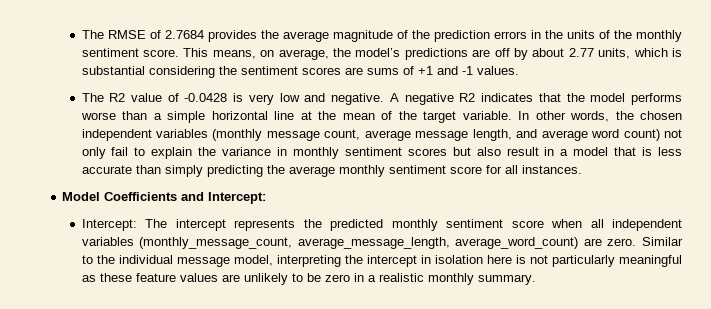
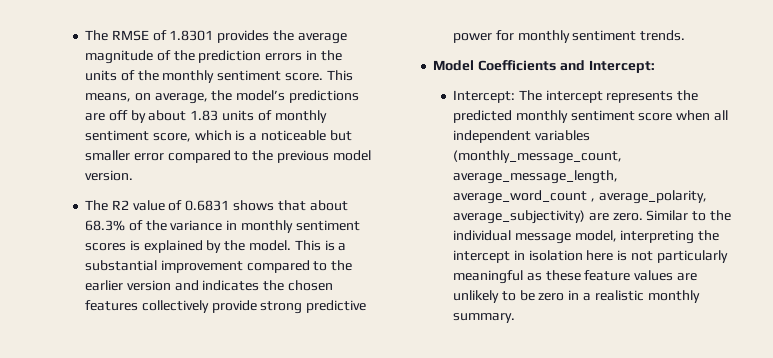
[164,30,204,39] 2.7684 -> [169,30,214,41] 1.8301
[568,48,682,59] [81,66,519,78] [81,93,682,105] [80,111,682,123] [81,129,683,141] [81,147,193,159] 2.77 units, which is substantial considering the sentiment scores are sums of +1 and -1 values. // The R2 value of -0.0428 is very low and negative. A negative R2 indicates that the model performs worse than a simple horizontal line at the mean of the target variable. In other words, the chosen independent variables (monthly message count, average message length, and average word count) not only fail to explain -> [190,110,327,123] [85,130,352,142] [85,150,371,163] [85,170,134,181] [85,200,348,211] [85,220,143,231] 1.83 units of monthly sentiment score, which is a noticeable but smaller error compared to the previous model version. // The R2 value of 0.6831 shows that about 68.3% of
[452,147,683,156] [81,165,582,177] but also result in a model that is less accurate than simply predicting the average monthly sentiment score for all instances. -> [129,240,347,253] [85,260,353,273] [85,280,334,291] [85,300,367,314] [453,30,686,43] is explained by the model. This is a substantial improvement compared to the earlier version and indicates the chosen features collectively provide strong predictive power for monthly sentiment trends.
[455,237,579,249] average_word_count) -> [453,190,707,204] [453,210,586,224] average_word_count , average_polarity, average_subjectivity)

